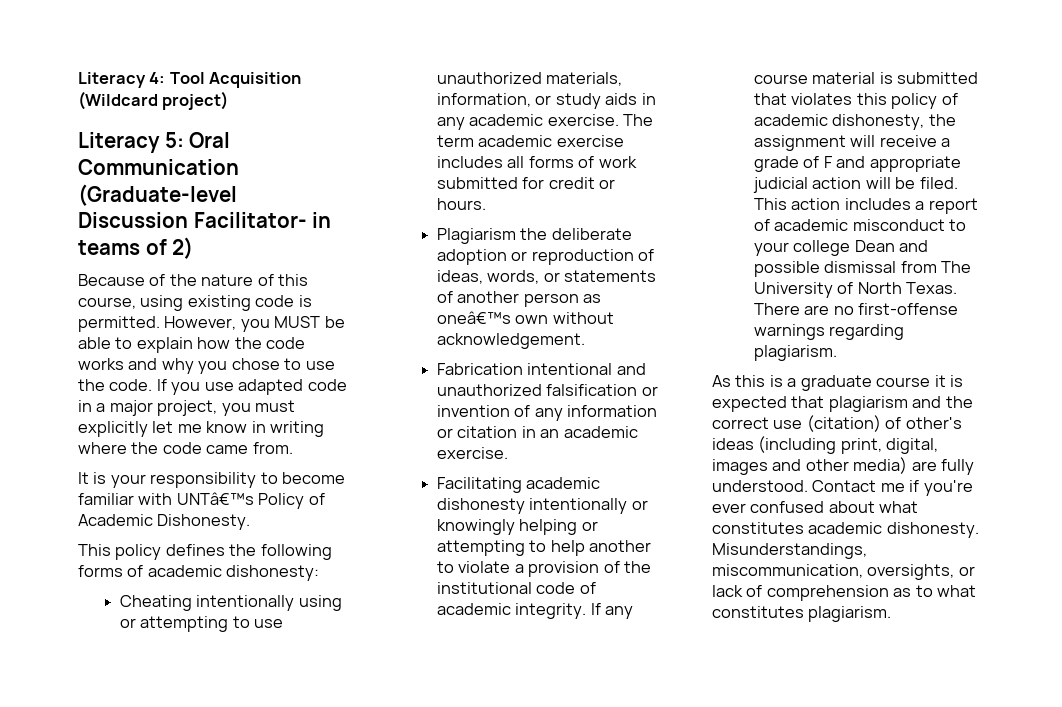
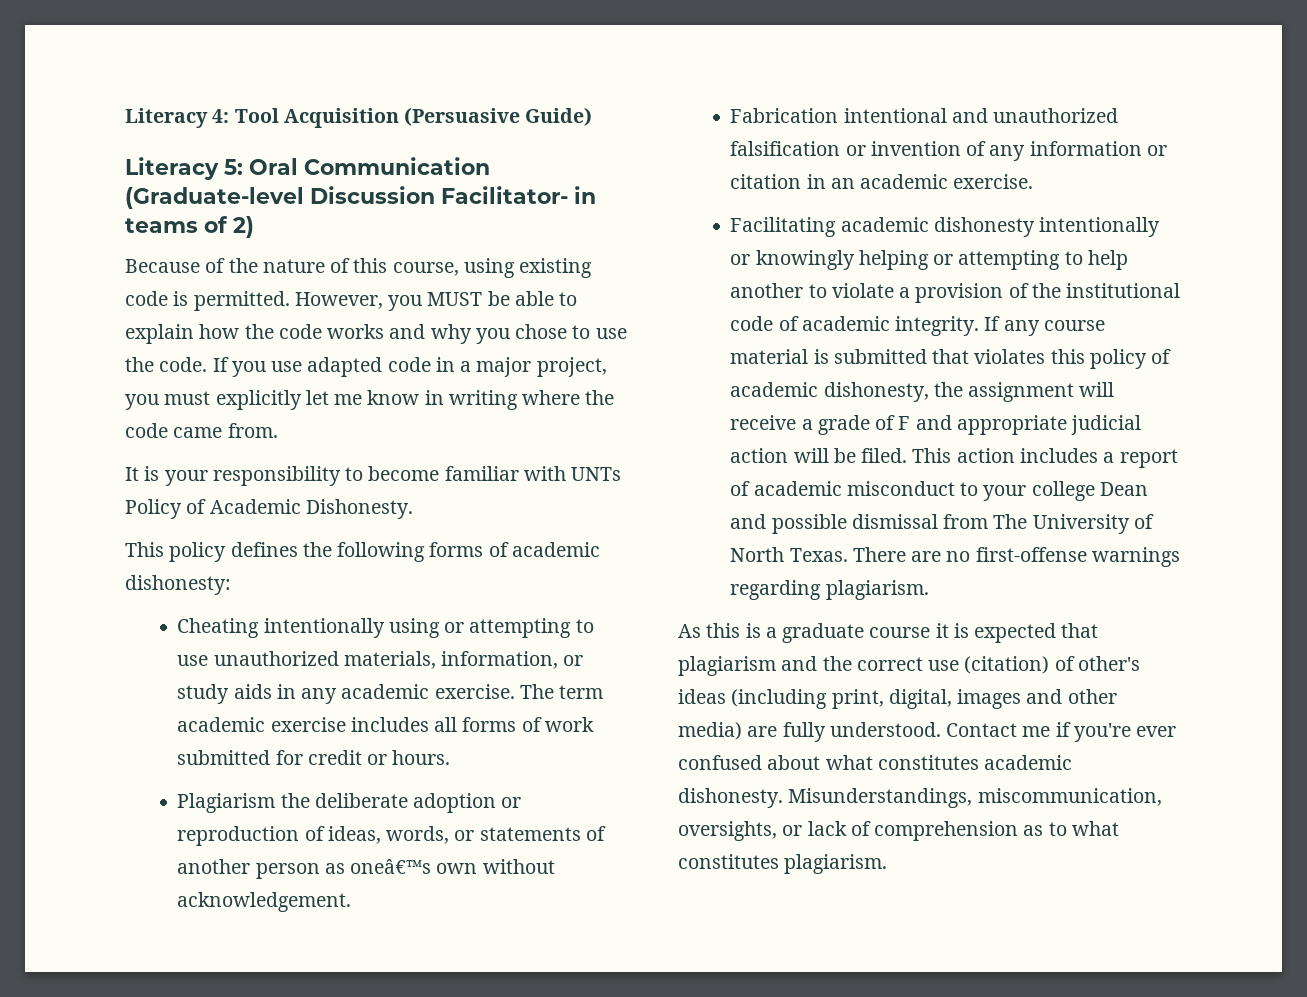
[78,91,229,110] (Wildcard project) -> [404,107,593,126] (Persuasive Guide)
[176,492,254,505] UNTâ€™s -> [571,467,622,481] UNTs

